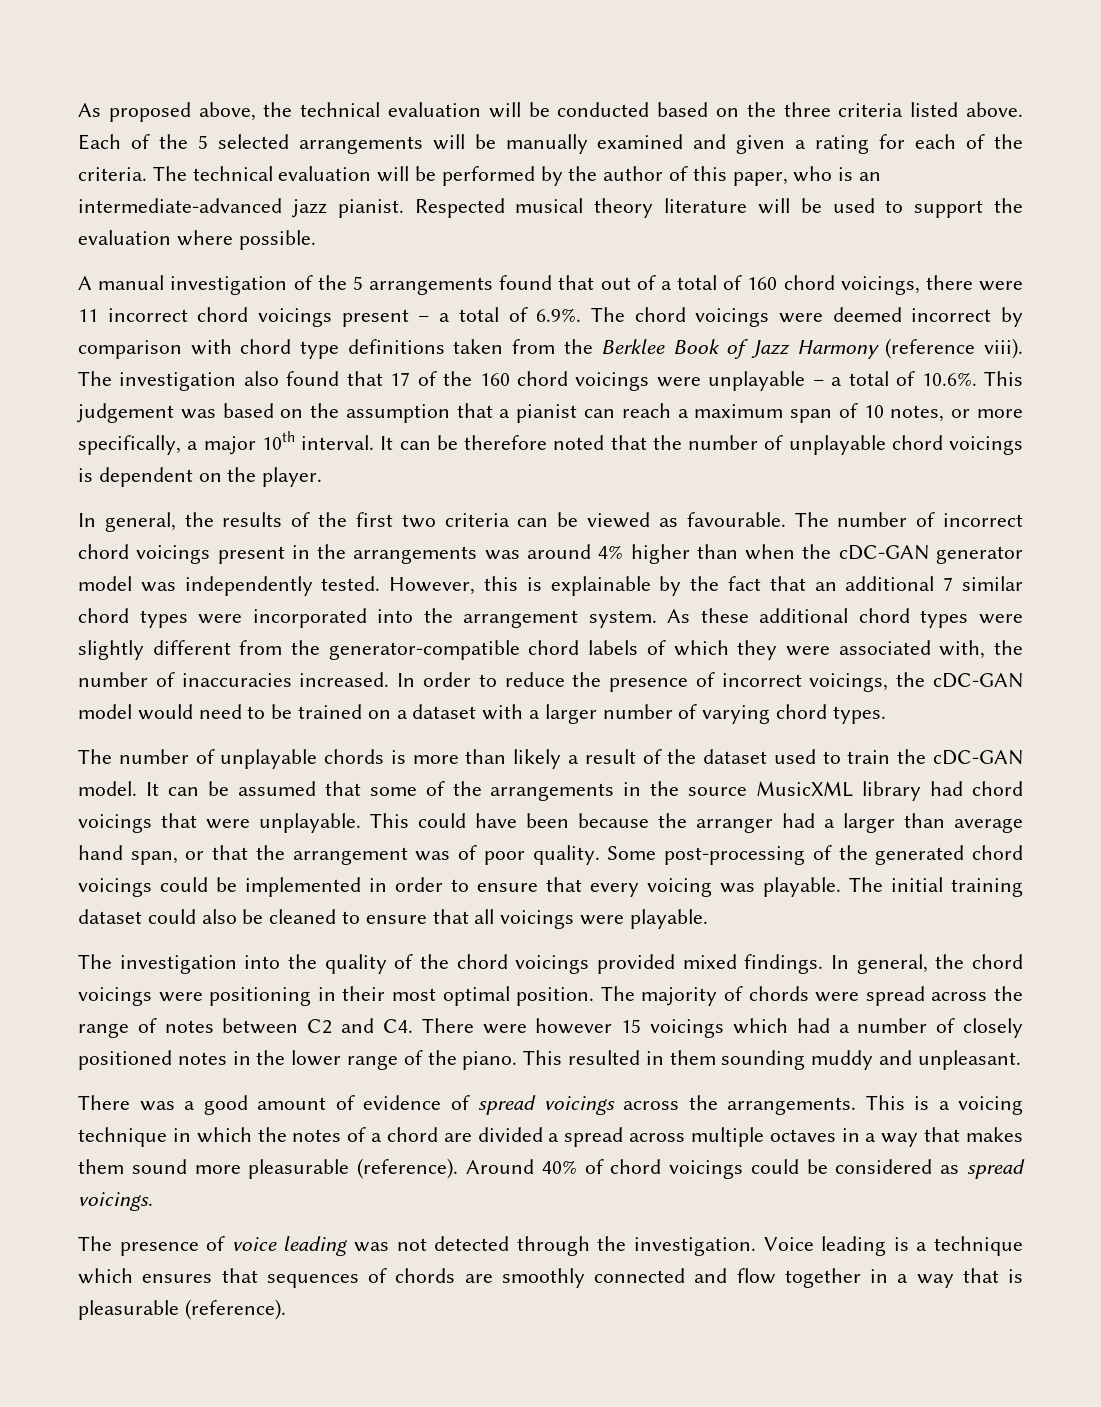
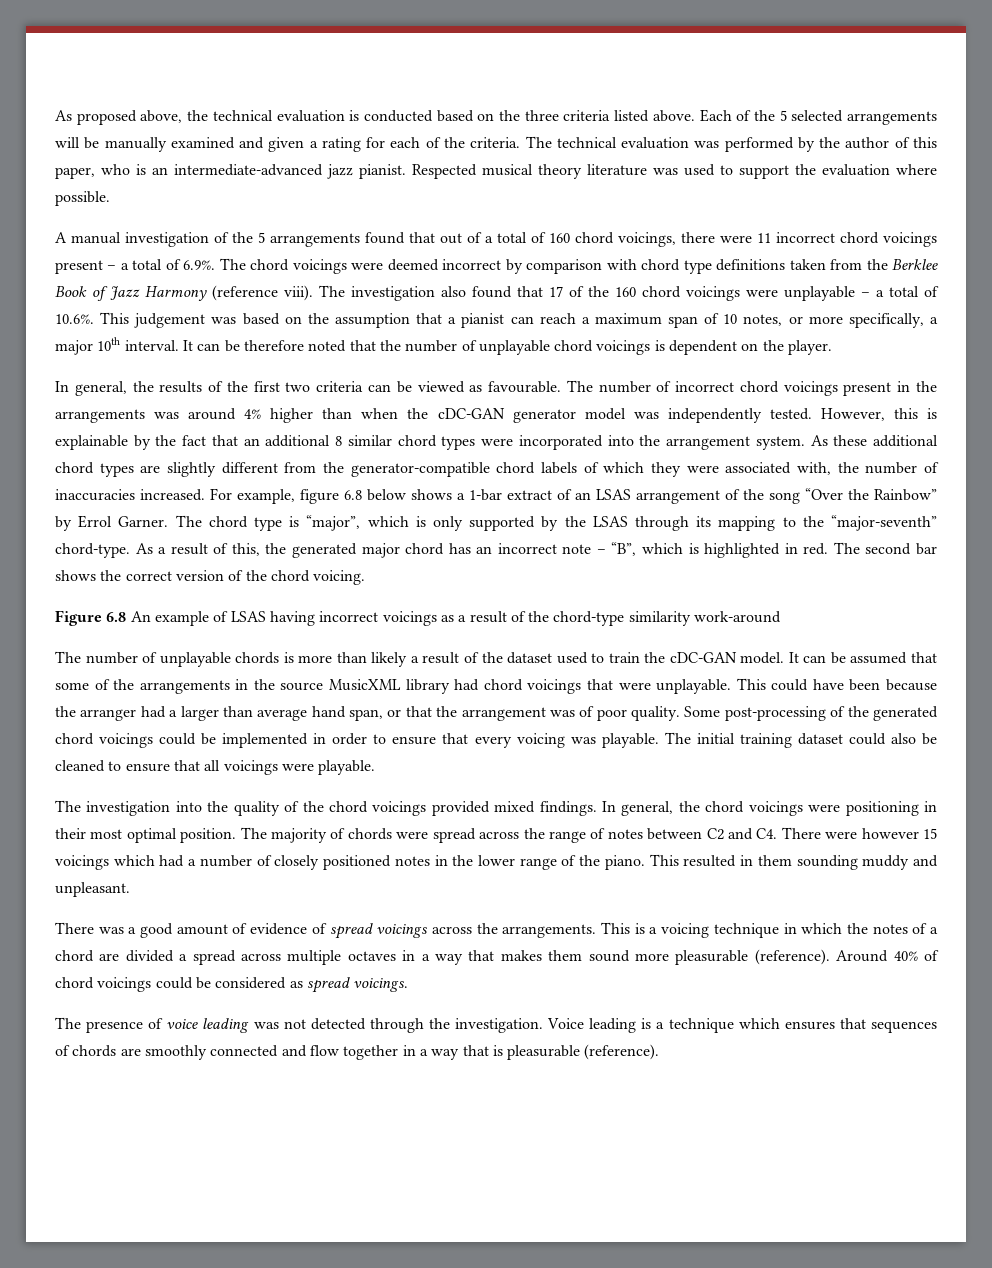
[488,102,550,118] will be -> [349,110,360,121] is
[377,166,437,182] will be -> [694,141,720,148] was
[757,198,822,214] will be -> [653,168,678,175] was
[943,577,954,591] 7 -> [335,436,343,446] 8
[979,614,1024,624] were -> [140,465,161,473] are
[397,672,1024,692] [78,704,886,724] In order to reduce the presence of incorrect voicings, the cDC-GAN model would need to be trained on a dataset with a larger number of varying chord types. -> [210,488,937,504] [55,515,938,531] [55,542,938,558] [55,570,366,585] [55,610,782,626] For example, figure 6.8 below shows a 1-bar extract of an LSAS arrangement of the song “Over the Rainbow” by Errol Garner. The chord type is “major”, which is only supported by the LSAS through its mapping to the “major-seventh” chord-type. As a result of this, the generated major chord has an incorrect note – “B”, which is highlighted in red. The second bar shows the correct version of the chord voicing. // Figure 6.8 An example of LSAS having incorrect voicings as a result of the chord-type similarity work-around

